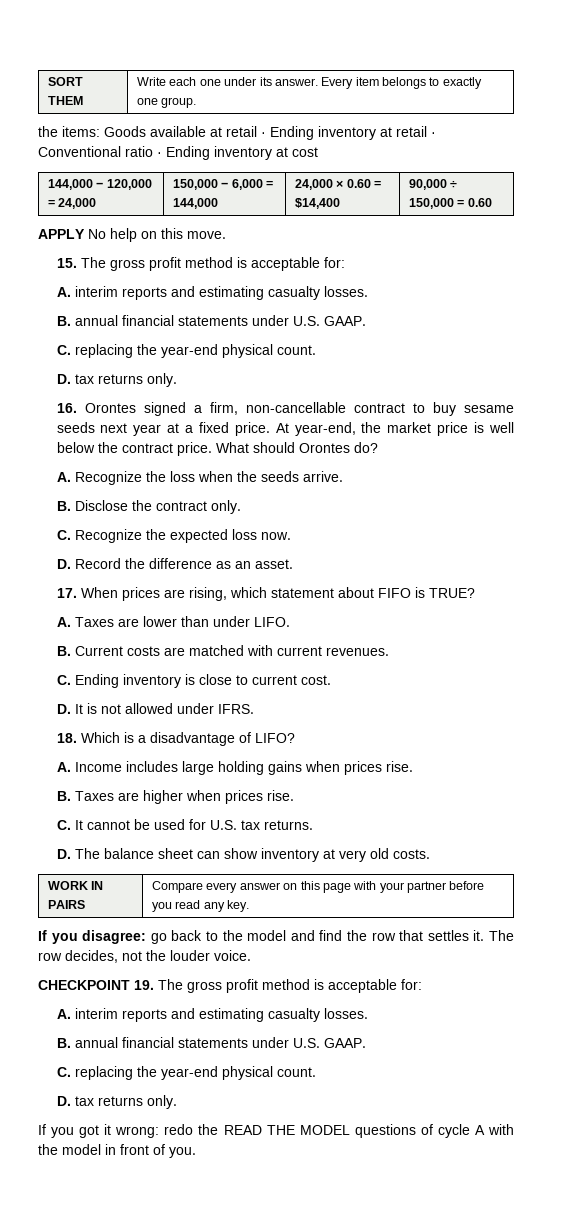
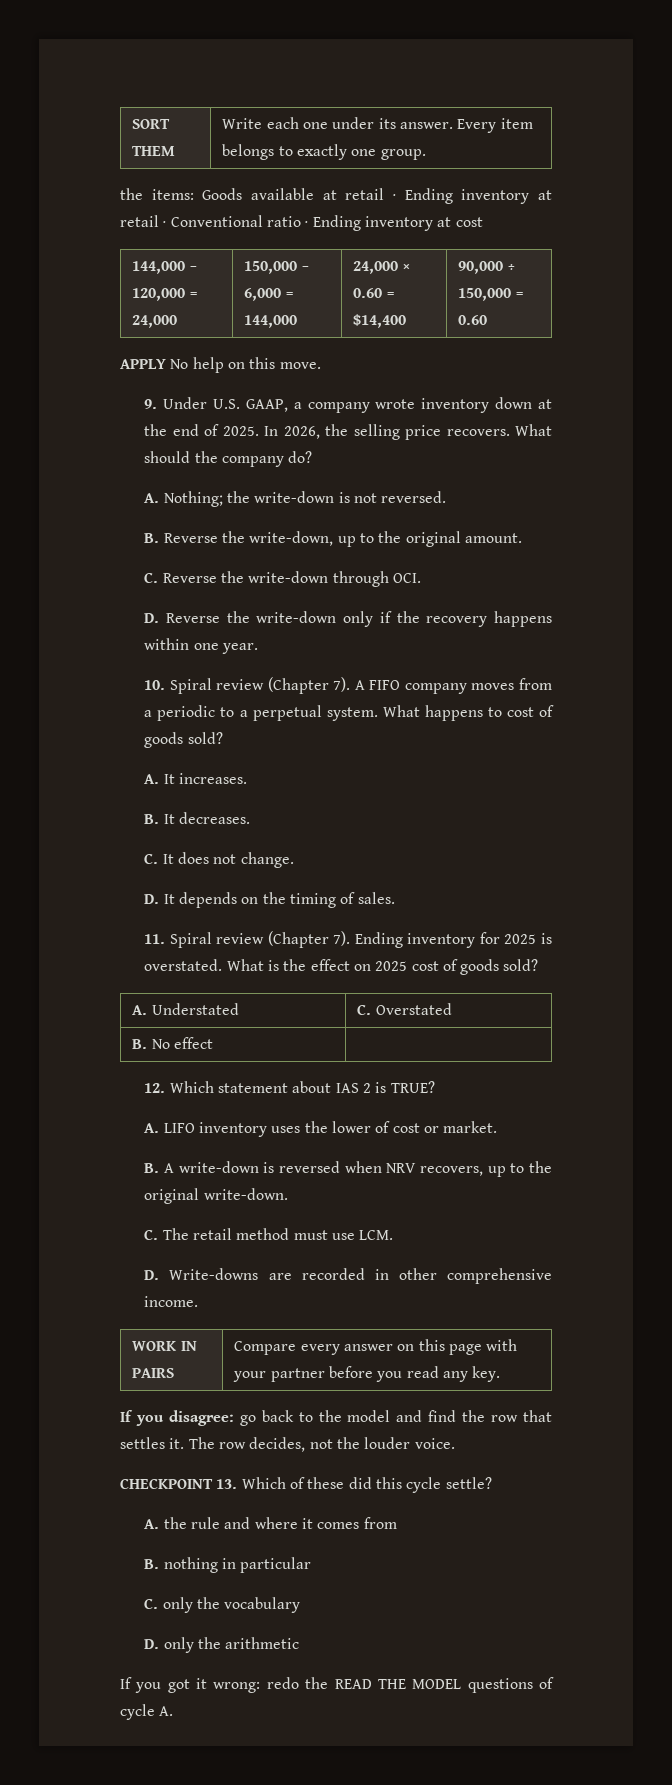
[56,257,345,271] [56,286,368,300] [56,315,366,326] [56,344,316,358] [56,373,177,387] [56,402,514,416] [56,422,514,436] [56,442,378,456] [56,471,343,485] [56,500,241,514] [56,529,291,543] [56,558,293,569] [56,587,475,601] [56,616,290,627] [56,645,389,656] [56,674,331,688] [56,703,254,714] [56,732,295,746] [56,761,413,775] [56,790,294,804] [56,819,313,830] [56,848,430,862] 15. The gross profit method is acceptable for: // A. interim reports and estimating casualty losses. // B. annual financial statements under U.S. GAAP. // C. replacing the year-end physical count. // D. tax returns only. // 16. Orontes signed a firm, non-cancellable contract to buy sesame seeds next year at a fixed price. At year-end, the market price is well below the contract price. What should Orontes do? // A. Recognize the loss when the seeds arrive. // B. Disclose the contract only. // C. Recognize the expected loss now. // D. Record the difference as an asset. // 17. When prices are rising, which statement about FIFO is TRUE? // A. Taxes are lower than under LIFO. // B. Current costs are matched with current revenues. // C. Ending inventory is close to current cost. // D. It is not allowed under IFRS. // 18. Which is a disadvantage of LIFO? // A. Income includes large holding gains when prices rise. // B. Taxes are higher when prices rise. // C. It cannot be used for U.S. tax returns. // D. The balance sheet can show inventory at very old costs. -> [144,397,552,413] [144,424,552,440] [144,451,313,467] [144,491,447,507] [144,531,522,547] [144,571,421,587] [144,611,552,627] [144,638,258,654] [144,677,553,694] [144,705,554,721] [144,732,223,748] [144,773,247,784] [144,812,250,824] [144,852,294,868] [144,892,395,908] [144,931,553,948] [144,959,539,975] [132,1003,239,1015] [357,1003,452,1015] [132,1037,214,1049] [144,1081,435,1093] [144,1121,498,1137] [144,1161,552,1177] [144,1188,288,1204] [144,1228,394,1240] [144,1268,552,1284] [144,1296,199,1307] 9. Under U.S. GAAP, a company wrote inventory down at the end of 2025. In 2026, the selling price recovers. What should the company do? // A. Nothing; the write-down is not reversed. // B. Reverse the write-down, up to the original amount. // C. Reverse the write-down through OCI. // D. Reverse the write-down only if the recovery happens within one year. // 10. Spiral review (Chapter 7). A FIFO company moves from a periodic to a perpetual system. What happens to cost of goods sold? // A. It increases. // B. It decreases. // C. It does not change. // D. It depends on the timing of sales. // 11. Spiral review (Chapter 7). Ending inventory for 2025 is overstated. What is the effect on 2025 cost of goods sold? // A. Understated | C. Overstated // B. No effect | // 12. Which statement about IAS 2 is TRUE? // A. LIFO inventory uses the lower of cost or market. // B. A write-down is reversed when NRV recovers, up to the original write-down. // C. The retail method must use LCM. // D. Write-downs are recorded in other comprehensive income.
[134,979,422,993] [56,1008,368,1022] [56,1037,366,1048] [56,1066,316,1080] [56,1095,177,1109] 19. The gross profit method is acceptable for: // A. interim reports and estimating casualty losses. // B. annual financial statements under U.S. GAAP. // C. replacing the year-end physical count. // D. tax returns only. -> [216,1477,492,1493] [144,1517,397,1529] [144,1557,312,1573] [144,1597,301,1613] [144,1637,300,1653] 13. Which of these did this cycle settle? // A. the rule and where it comes from // B. nothing in particular // C. only the vocabulary // D. only the arithmetic
[474,1124,514,1135] [38,1144,196,1158] A with the model in front of you. -> [159,1706,174,1716] A.

